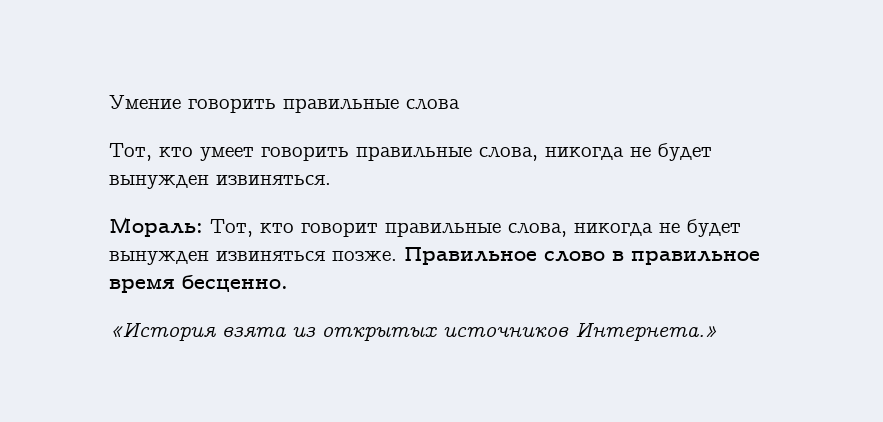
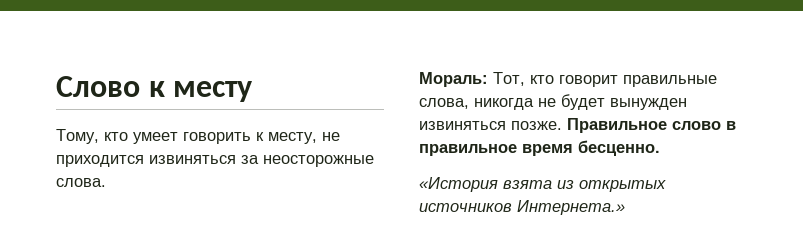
[109,95,460,113] [109,143,712,161] [109,175,331,189] Умение говорить правильные слова // Тот, кто умеет говорить правильные слова, никогда не будет вынужден извиняться. -> [56,76,253,102] [56,129,340,144] [56,155,374,167] [56,178,106,187] Слово к месту // Тому, кто умеет говорить к месту, не приходится извиняться за неосторожные слова.

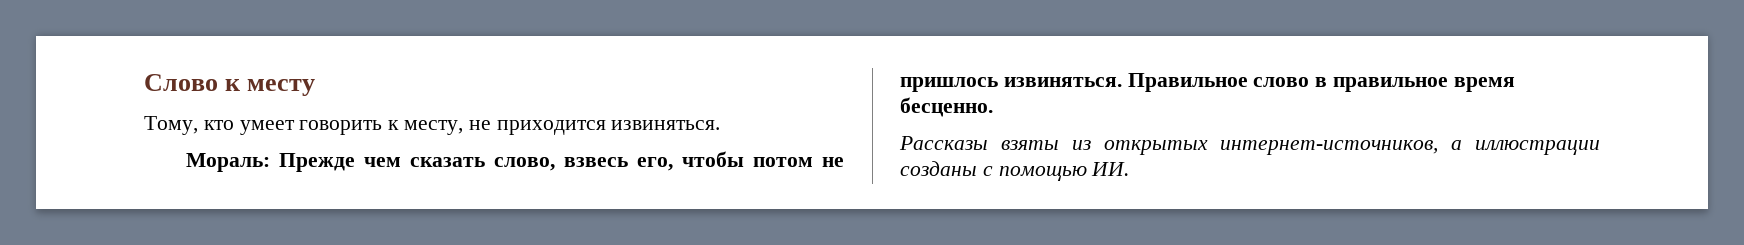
[149,155,374,167] [56,178,106,187] [419,72,717,87] [419,94,687,110] [419,121,562,130] извиняться за неосторожные слова. // Мораль: Тот, кто говорит правильные слова, никогда не будет вынужден извиняться позже. -> [611,120,721,130] [185,151,844,172] [900,77,1122,92] извиняться. // Мораль: Прежде чем сказать слово, взвесь его, чтобы потом не пришлось извиняться.
[419,177,666,192] [419,200,625,215] «История взята из открытых источников Интернета.» -> [899,136,1600,155] [900,161,1130,181] Рассказы взяты из открытых интернет-источников, а иллюстрации созданы с помощью ИИ.

